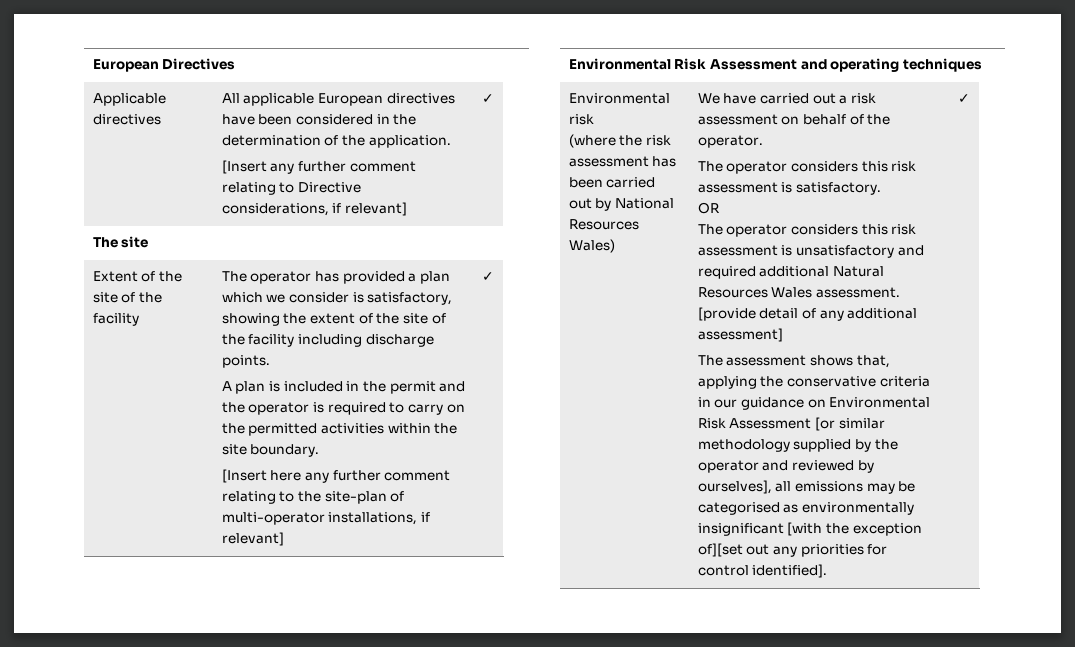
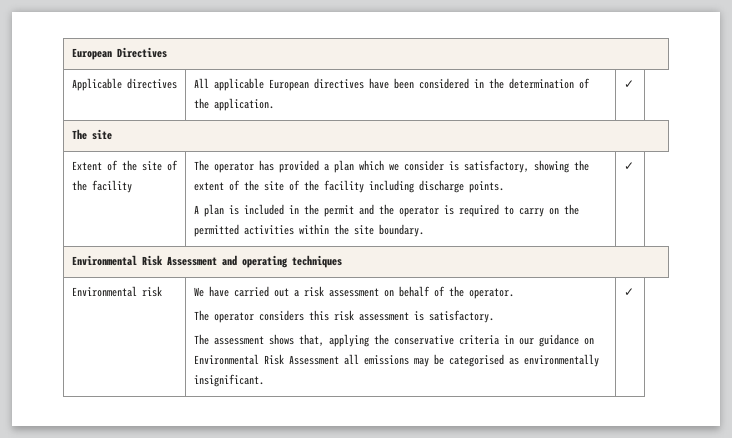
[221,160,416,174] [221,182,361,195] [221,202,407,216] // [Insert any further comment relating to Directive considerations, if relevant] -> (274, 104) none
[221,469,451,483] [221,491,405,504] [221,512,430,525] [221,532,284,546] // [Insert here any further comment relating to the site-plan of multi-operator installations, if relevant] -> (424, 230) none
[568,134,671,148] [568,156,677,167] [568,177,656,188] [568,198,674,211] [568,219,639,230] [568,239,615,253] // (where the risk assessment has been carried out by National Resources Wales) -> (162, 291) none
[697,202,720,214] [697,224,917,237] [697,245,924,258] [697,266,884,279] [697,287,900,298] [697,307,918,321] [697,328,783,342] // OR // The operator considers this risk assessment is unsatisfactory and required additional Natural Resources Wales assessment. [provide detail of any additional assessment] -> (494, 316) none
[814,417,885,431] [697,439,898,452] [697,460,874,473] [697,480,772,494] [or similar methodology supplied by the operator and reviewed by ourselves], -> (339, 360) none
[697,522,922,536] [697,543,888,557] [697,564,828,578] insignificant [with the exception of][set out any priorities for control identified]. -> [193,374,264,387] insignificant.

